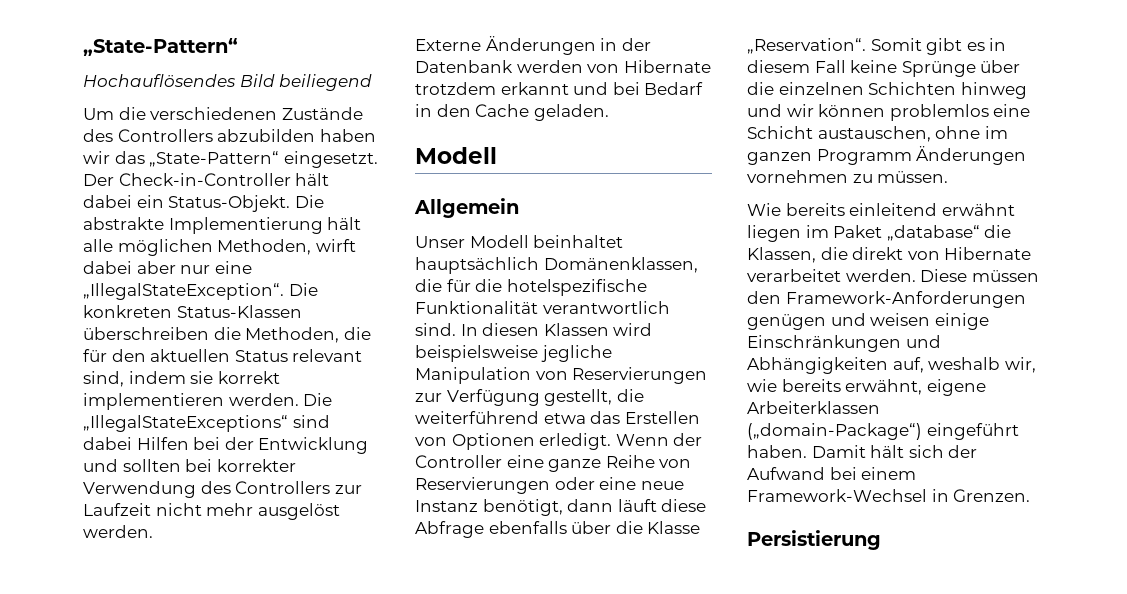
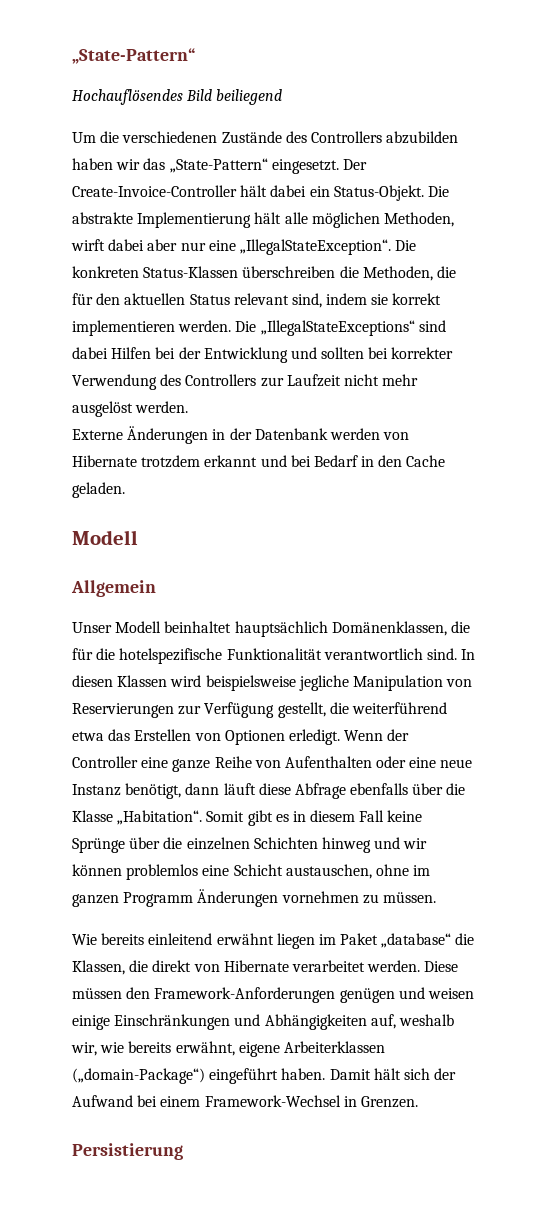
[118,173,291,186] Check-in-Controller -> [72,185,237,197] Create-Invoice-Controller
[415,477,550,494] Reservierungen -> [284,756,372,768] Aufenthalten
[747,38,866,54] „Reservation“. -> [117,810,203,825] „Habitation“.

